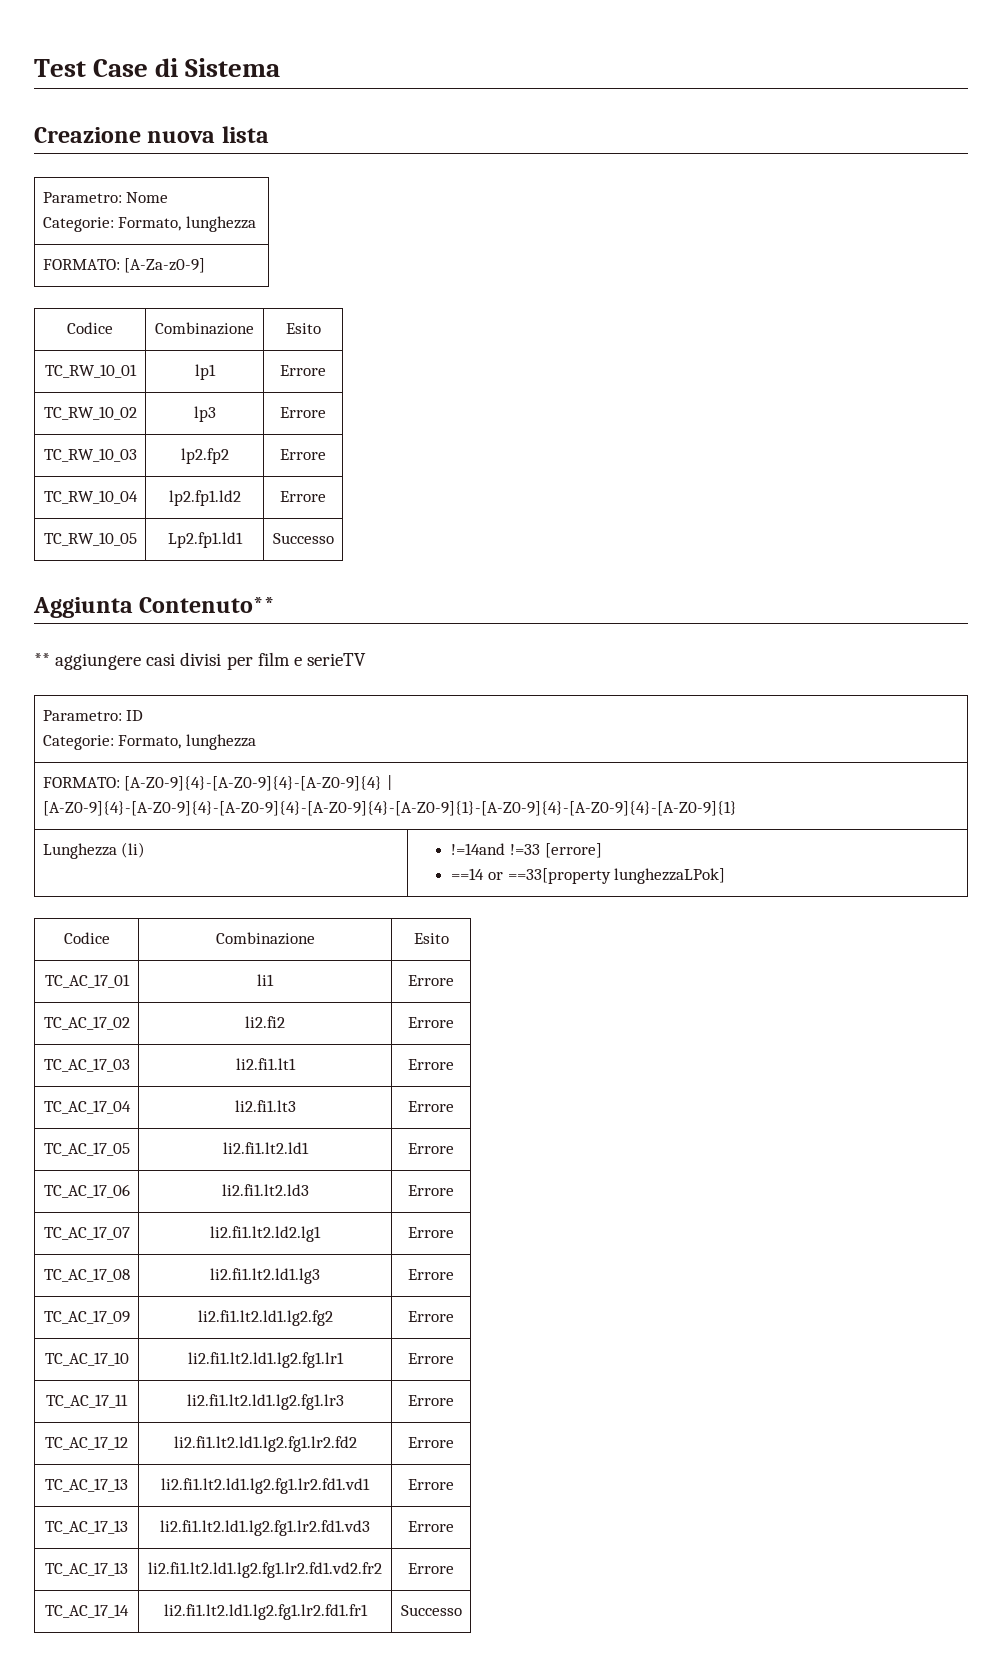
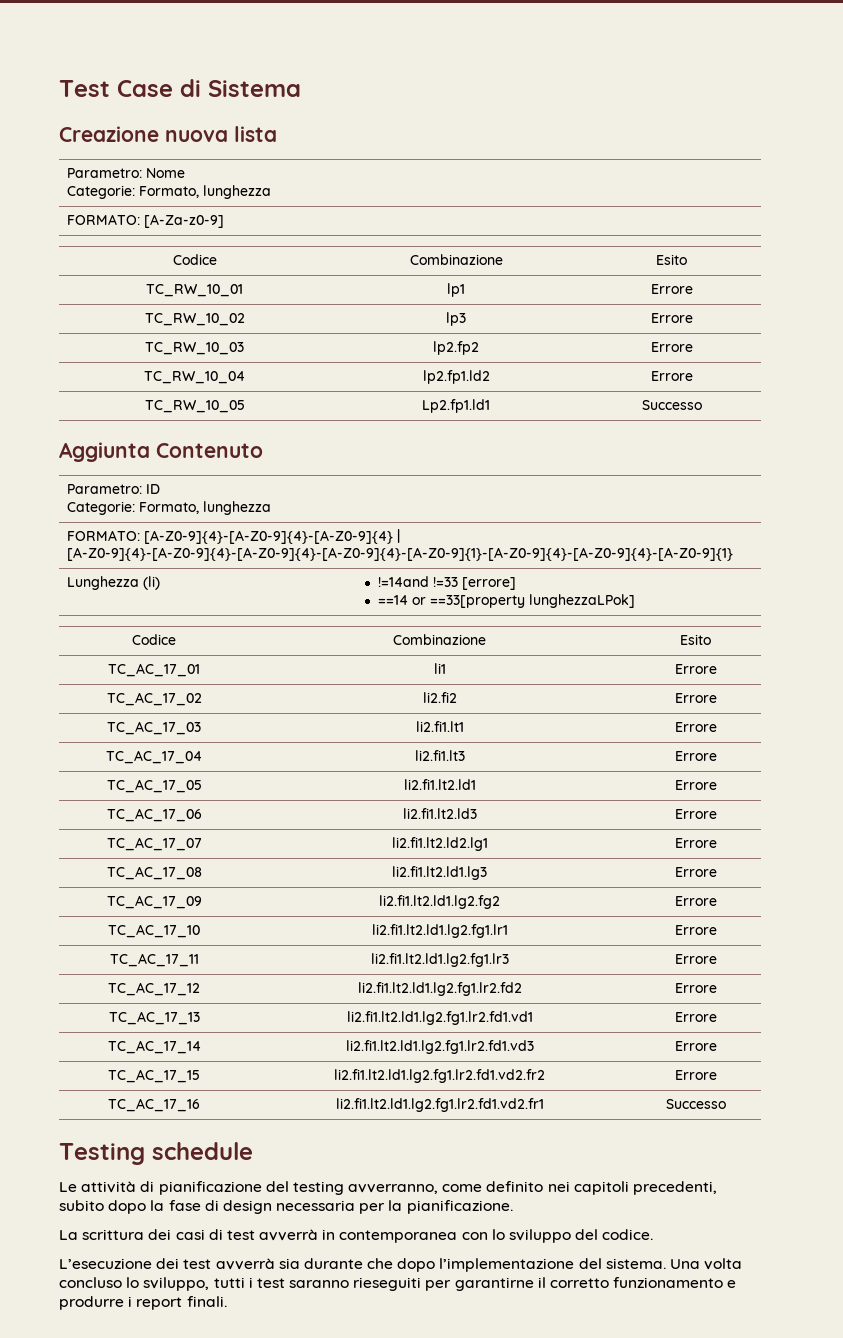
[139,597,276,613] [34,652,366,670] Contenuto** // ** aggiungere casi divisi per film e serieTV -> [156,443,263,458] Contenuto
[45,1520,128,1534] TC_AC_17_13 -> [107,1040,201,1054] TC_AC_17_14
[45,1562,128,1576] TC_AC_17_13 -> [108,1069,200,1083] TC_AC_17_15
[45,1604,129,1618] [163,1604,368,1620] [400,1605,462,1616] TC_AC_17_14 | li2.fi1.lt2.ld1.lg2.fg1.lr2.fd1.fr1 | Successo -> [108,1098,200,1112] [335,1098,544,1112] [665,1099,726,1109] [59,1142,253,1165] [59,1181,718,1195] [59,1200,513,1214] [59,1229,654,1243] [59,1258,743,1272] [59,1277,737,1291] [59,1296,227,1310] TC_AC_17_16 | li2.fi1.lt2.ld1.lg2.fg1.lr2.fd1.vd2.fr1 | Successo // Testing schedule // Le attività di pianificazione del testing avverranno, come definito nei capitoli precedenti, subito dopo la fase di design necessaria per la pianificazione. // La scrittura dei casi di test avverrà in contemporanea con lo sviluppo del codice. // L’esecuzione dei test avverrà sia durante che dopo l’implementazione del sistema. Una volta concluso lo sviluppo, tutti i test saranno rieseguiti per garantirne il corretto funzionamento e produrre i report finali.

